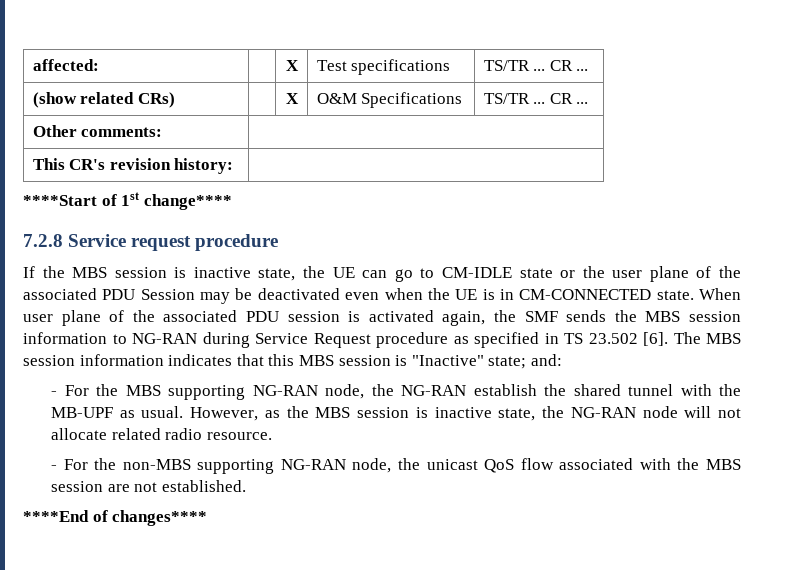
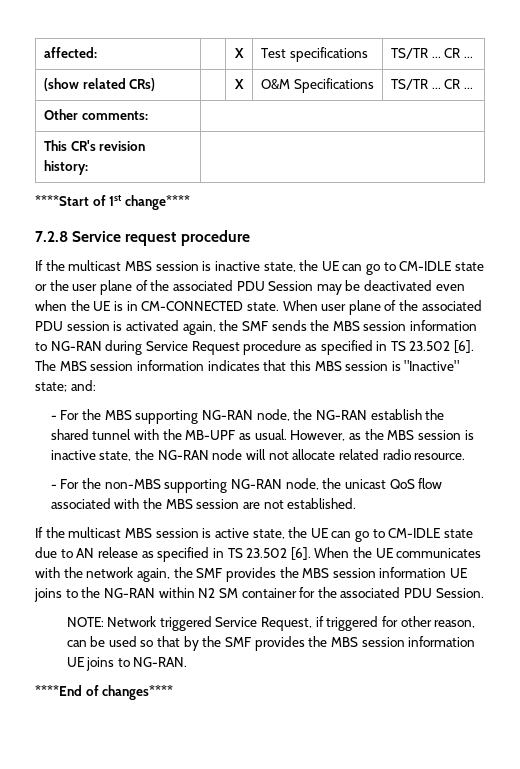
(65, 272) none -> [68,260,122,271] multicast
(246, 486) none -> [35,527,474,542] [35,547,482,562] [35,567,468,582] [34,587,484,602] [66,616,476,631] [66,636,476,651] [66,657,188,671] // If the multicast MBS session is active state, the UE can go to CM-IDLE state due to AN release as specified in TS 23.502 [6]. When the UE communicates with the network again, the SMF provides the MBS session information UE joins to the NG-RAN within N2 SM container for the associated PDU Session. // NOTE: Network triggered Service Request, if triggered for other reason, can be used so that by the SMF provides the MBS session information UE joins to NG-RAN.

